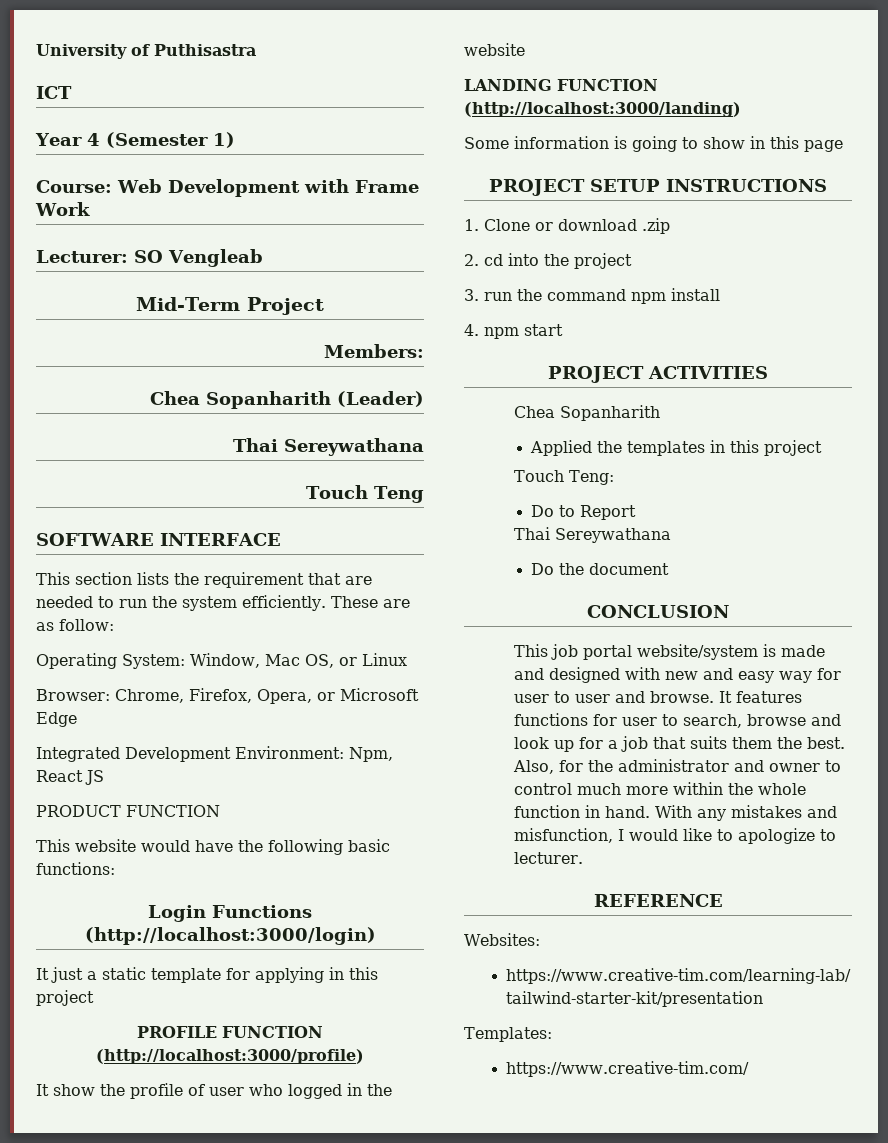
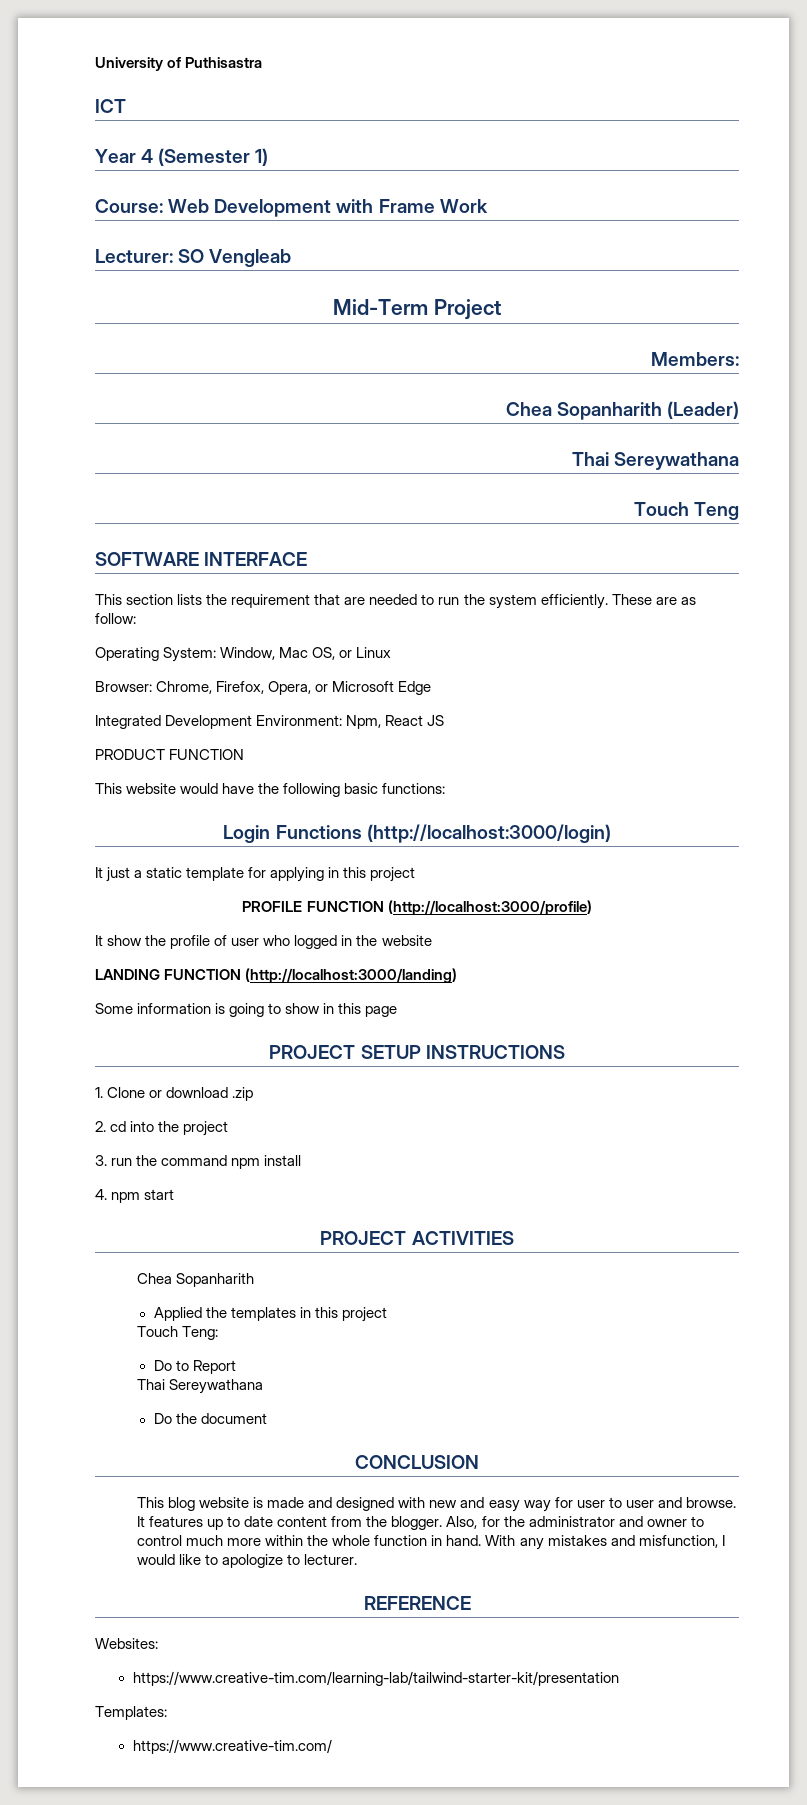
[550,644,758,660] job portal website/system -> [168,1497,250,1511] blog website
[513,713,841,728] [513,736,845,752] functions for user to search, browse and look up for a job that suits them the best. -> [207,1516,443,1530] up to date content from the blogger.

